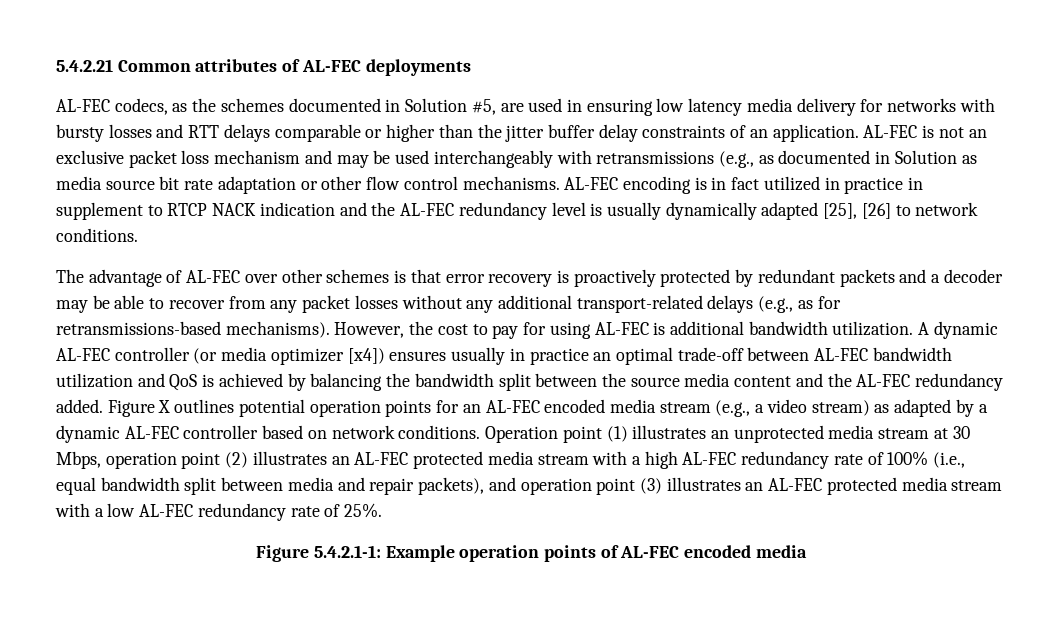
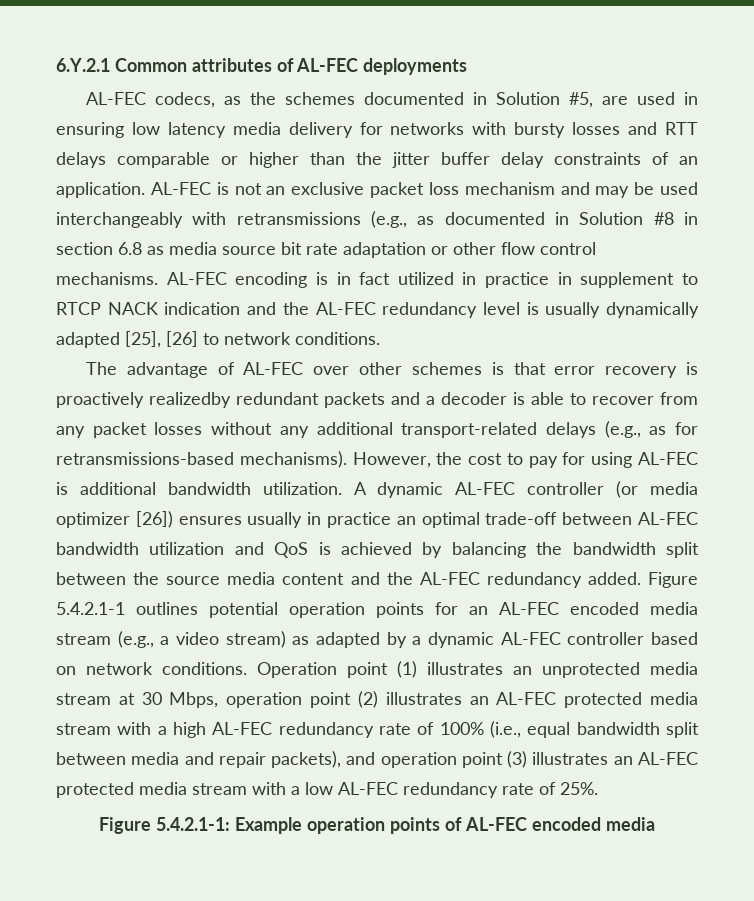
[56,59,113,72] 5.4.2.21 -> [56,58,110,72] 6.Y.2.1
(957, 157) none -> [653,212,699,225] [56,242,142,255] #8 in section 6.8
[660,269,754,287] protected by -> [149,392,231,408] realizedby
[56,295,110,313] may be -> [513,392,525,405] is
[347,348,385,364] [x4]) -> [135,511,173,528] [26])
[158,400,171,413] X -> [56,602,125,615] 5.4.2.1-1

